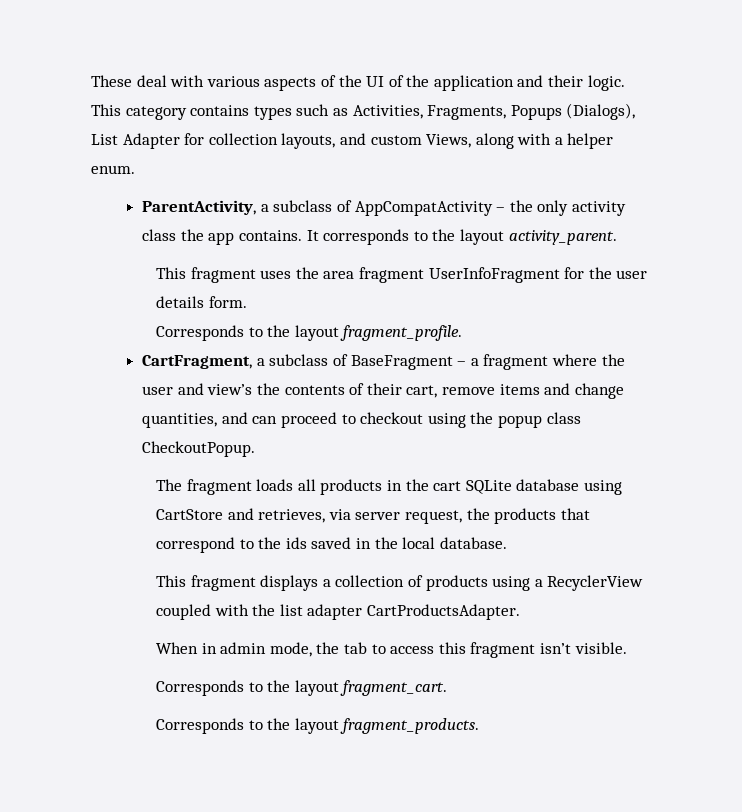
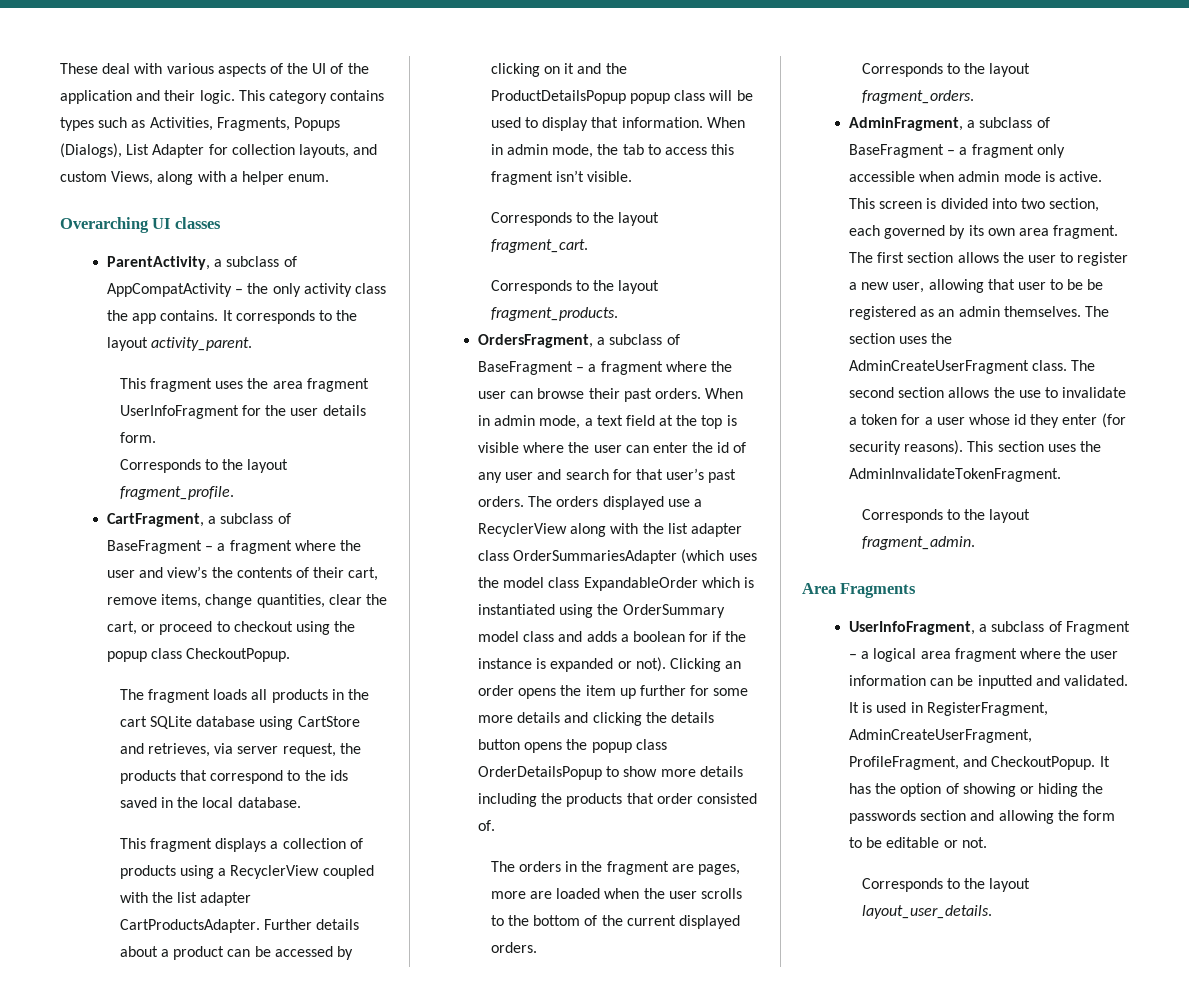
(135, 169) none -> [60,217,221,233] // Overarching UI classes
[499,383,624,399] [142,412,278,428] items and change quantities, and can -> [161,594,387,608] [107,621,156,635] items, change quantities, clear the cart, or
(520, 612) // -> [264,919,360,930] [119,946,354,960] [490,63,627,77] [490,90,753,104] [490,117,703,131] Further details about a product can be accessed by clicking on it and the ProductDetailsPopup popup class will be used to display that information.
(480, 726) none -> [478,334,680,348] [478,361,732,375] [478,388,744,402] [478,415,737,429] [478,442,747,453] [478,468,737,483] [478,496,702,510] [478,523,742,537] [478,549,757,564] [478,577,754,591] [478,604,725,618] [478,631,747,642] [478,657,742,672] [478,685,749,699] [478,712,714,726] [478,739,667,753] [478,766,743,780] [478,793,757,807] [478,820,496,831] [490,861,741,875] [490,888,743,899] [490,915,741,929] [490,942,537,953] [861,63,1031,77] [861,90,974,104] [849,117,1050,131] [849,144,1065,158] [849,171,1102,182] [849,198,1100,212] [849,225,1119,239] [849,252,1129,266] [849,279,1104,293] [849,306,1109,320] [849,333,953,344] [849,360,1096,374] [849,387,1127,398] [849,413,1126,428] [849,440,1101,455] [849,468,1062,482] [861,509,1031,523] [861,536,975,550] [802,583,917,598] [849,621,1130,635] [849,648,1119,662] [849,675,1128,689] [849,702,1048,716] [849,729,1033,743] [849,756,1110,770] [849,783,1104,797] [849,810,1115,824] [849,837,987,848] [861,878,1031,892] [861,905,992,919] // OrdersFragment, a subclass of BaseFragment – a fragment where the user can browse their past orders. When in admin mode, a text field at the top is visible where the user can enter the id of any user and search for that user’s past orders. The orders displayed use a RecyclerView along with the list adapter class OrderSummariesAdapter (which uses the model class ExpandableOrder which is instantiated using the OrderSummary model class and adds a boolean for if the instance is expanded or not). Clicking an order opens the item up further for some more details and clicking the details button opens the popup class OrderDetailsPopup to show more details including the products that order consisted of. // The orders in the fragment are pages, more are loaded when the user scrolls to the bottom of the current displayed orders. // Corresponds to the layout fragment_orders. // AdminFragment, a subclass of BaseFragment – a fragment only accessible when admin mode is active. This screen is divided into two section, each governed by its own area fragment. The first section allows the user to register a new user, allowing that user to be be registered as an admin themselves. The section uses the AdminCreateUserFragment class. The second section allows the use to invalidate a token for a user whose id they enter (for security reasons). This section uses the AdminInvalidateTokenFragment. // Corresponds to the layout fragment_admin. // Area Fragments // UserInfoFragment, a subclass of Fragment – a logical area fragment where the user information can be inputted and validated. It is used in RegisterFragment, AdminCreateUserFragment, ProfileFragment, and CheckoutPopup. It has the option of showing or hiding the passwords section and allowing the form to be editable or not. // Corresponds to the layout layout_user_details.

